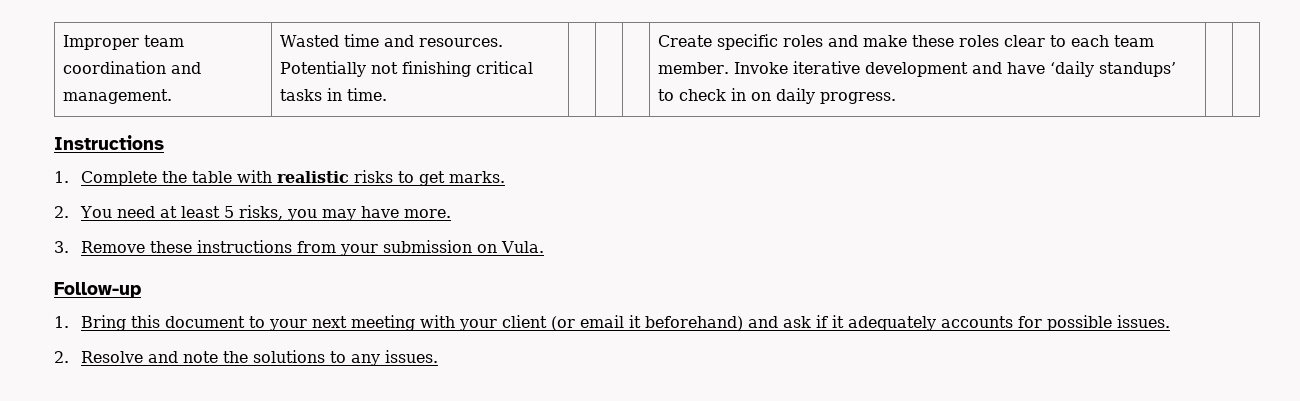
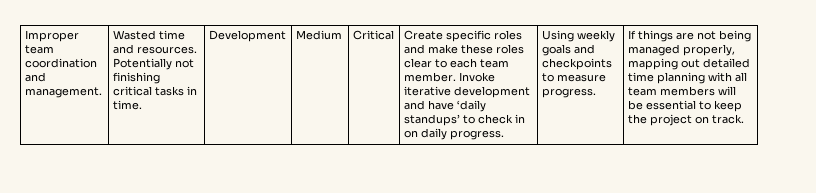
(388, 94) | | -> [208,30,286,42] [295,30,342,40] [352,30,394,40] Development | Medium | Critical
[54,135,164,150] [54,170,505,186] [54,205,451,221] [54,240,544,256] [54,282,141,298] [54,315,1170,331] [54,350,438,366] | // Instructions // 1. Complete the table with realistic risks to get marks. // 2. You need at least 5 risks, you may have more. // 3. Remove these instructions from your submission on Vula. // Follow-up // 1. Bring this document to your next meeting with your client (or email it beforehand) and ask if it adequately accounts for possible issues. // 2. Resolve and note the solutions to any issues. -> [541,30,615,42] [541,44,595,56] [541,58,612,70] [541,73,606,82] [541,88,596,98] [627,30,751,42] [627,44,735,56] [627,58,750,70] [627,72,747,84] [627,86,736,96] [627,100,742,112] [627,114,744,126] Using weekly goals and checkpoints to measure progress. | If things are not being managed properly, mapping out detailed time planning with all team members will be essential to keep the project on track.

